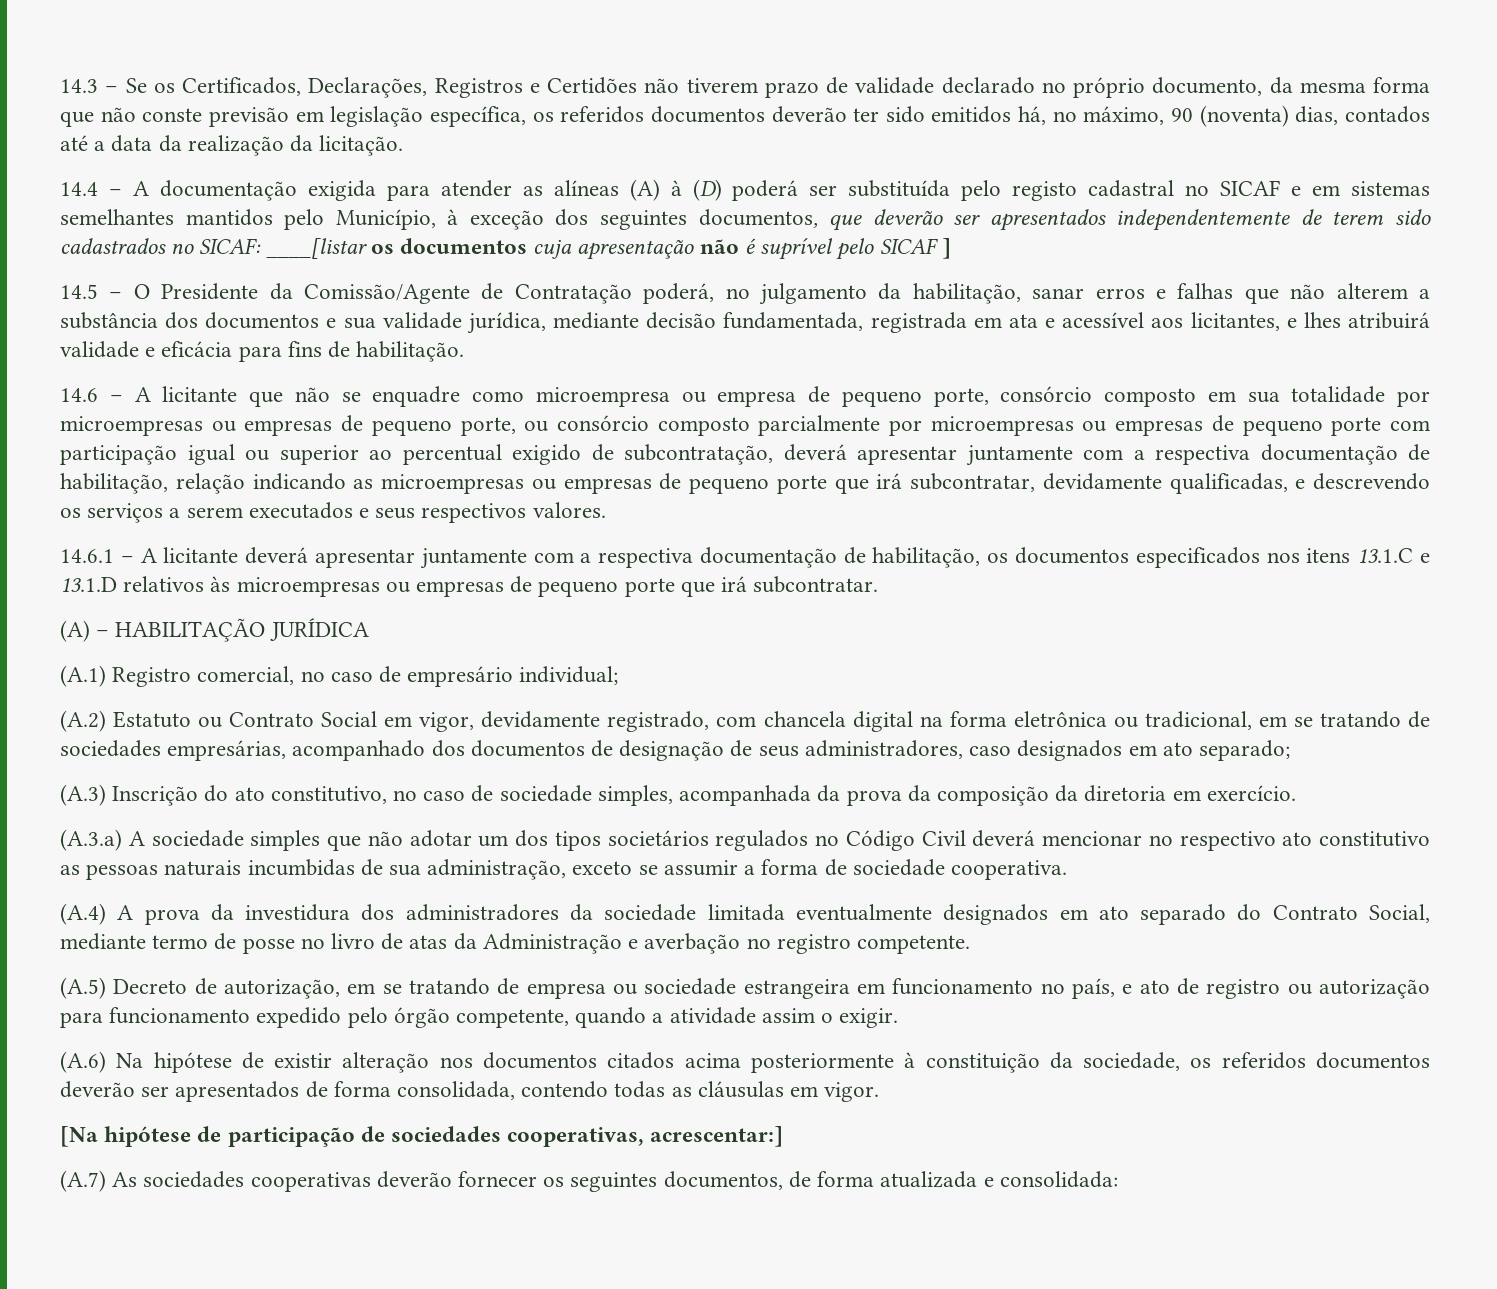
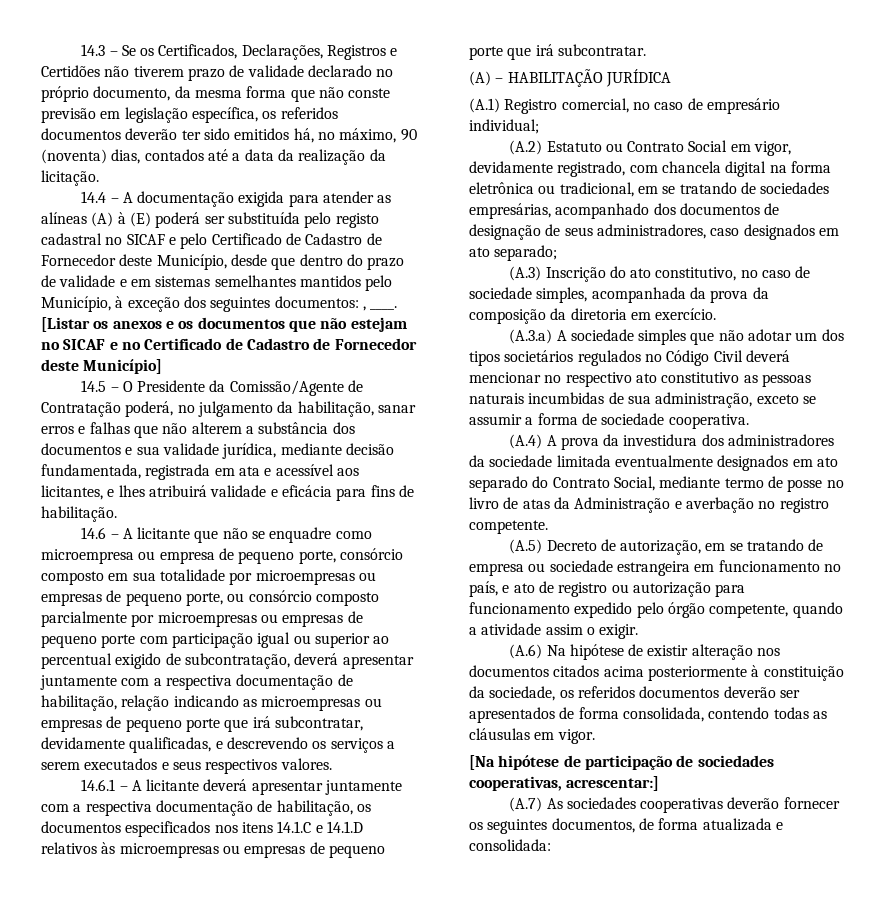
[692,179,722,201] (D) -> [129,212,151,227] (E)
(1302, 191) none -> [180,233,382,249] [41,254,405,270] [41,275,127,287] pelo Certificado de Cadastro de Fornecedor deste Município, desde que dentro do prazo de validade e
[698,209,1431,231] [60,238,951,260] documentos, que deverão ser apresentados independentemente de terem sido cadastrados no SICAF: ____[listar os documentos cuja apresentação não é suprível pelo SICAF ] -> [274,296,398,311] [41,317,407,332] [41,338,417,350] [41,359,163,374] documentos: , ____. [Listar os anexos e os documentos que não estejam no SICAF e no Certificado de Cadastro de Fornecedor deste Município]
[1357,548,1431,563] [60,577,117,592] 13.1.C e 13.1.D -> [277,821,363,833] 14.1.C e 14.1.D

